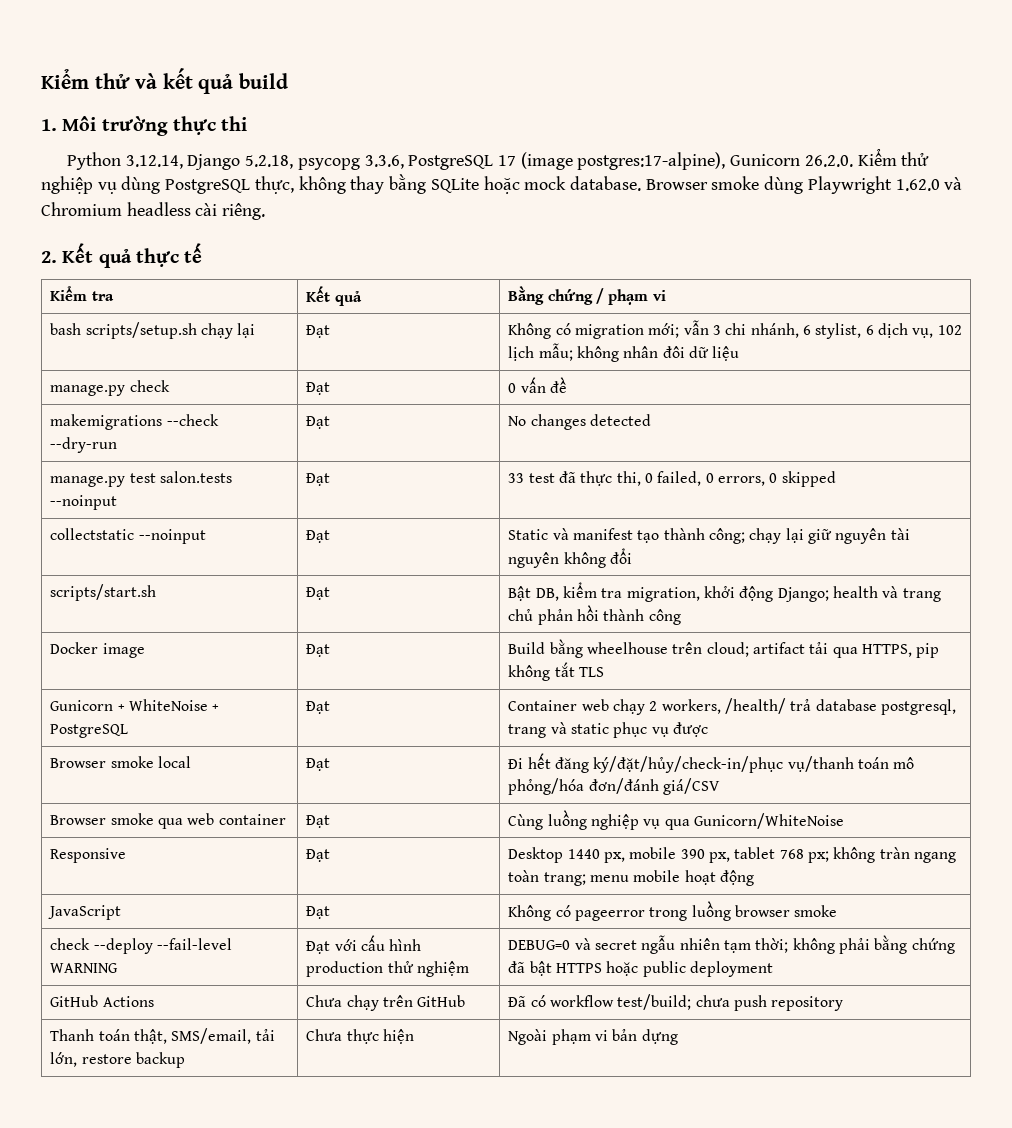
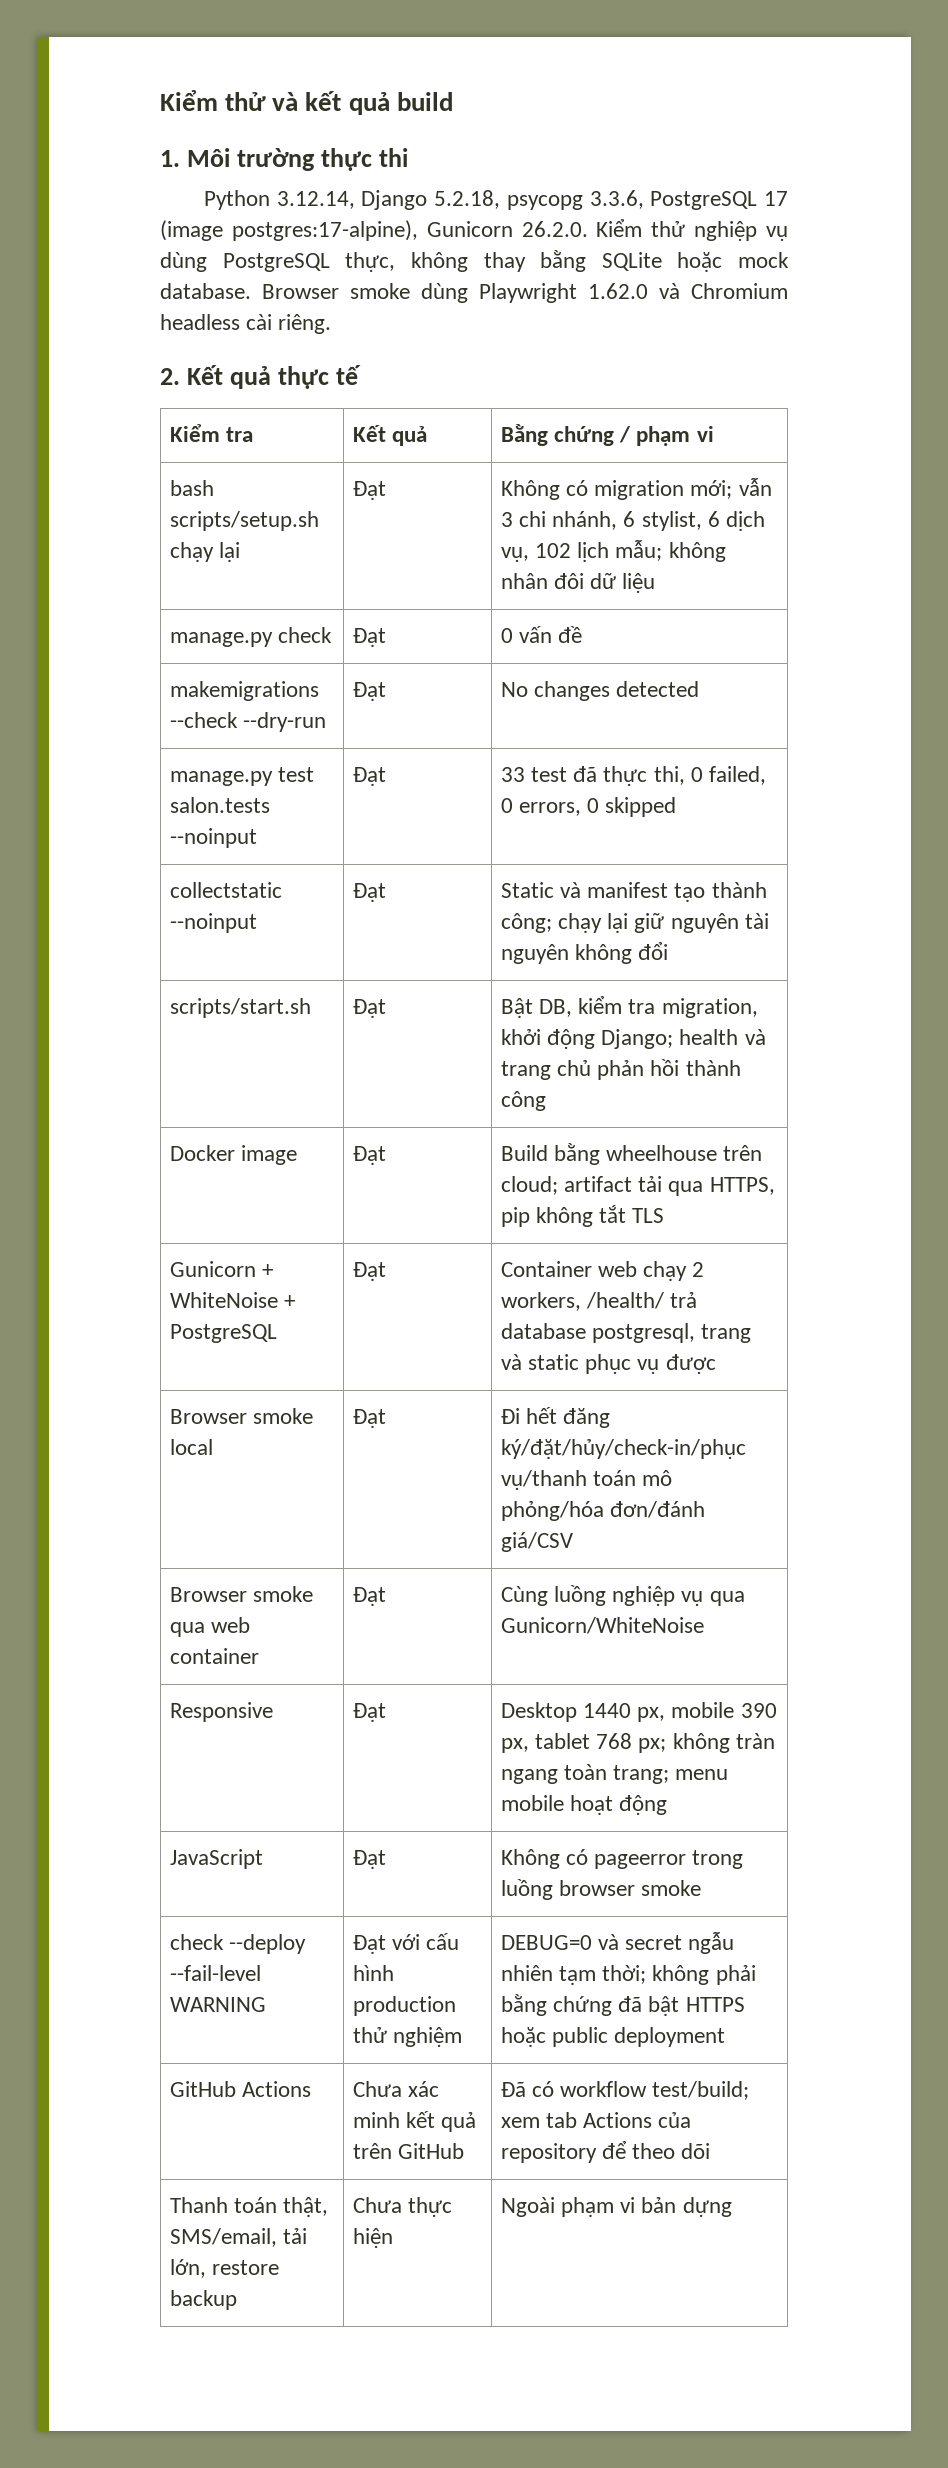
[346,995,379,1011] chạy -> [407,2081,439,2097] [352,2111,477,2132] xác minh kết quả
[695,995,844,1011] chưa push repository -> [500,2112,692,2128] [500,2141,711,2163] xem tab Actions của repository để theo dõi

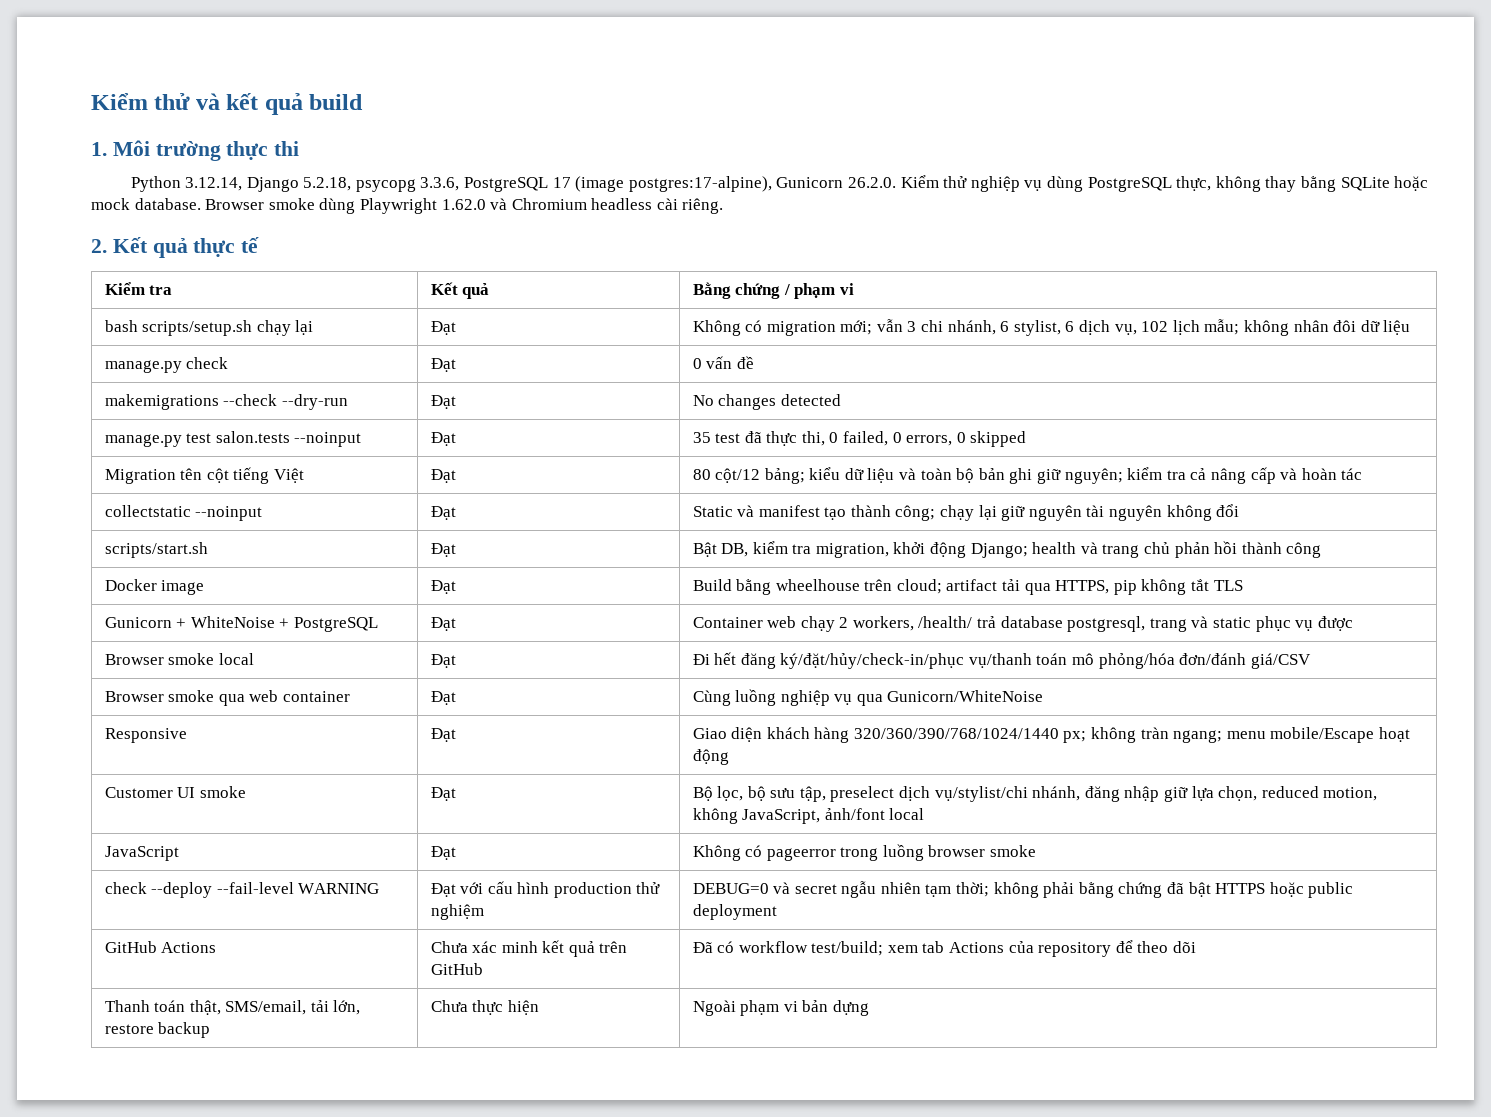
[500,767,525,782] 33 -> [692,432,711,443] 35
(677, 807) none -> [104,467,304,484] [430,469,456,483] [692,467,1363,484] // Migration tên cột tiếng Việt | Đạt | 80 cột/12 bảng; kiểu dữ liệu và toàn bộ bản ghi giữ nguyên; kiểm tra cả nâng cấp và hoàn tác
[500,1702,777,1722] [500,1733,775,1753] [500,1764,729,1784] [500,1795,668,1815] Desktop 1440 px, mobile 390 px, tablet 768 px; không tràn ngang toàn trang; menu mobile hoạt động -> [692,727,1411,743] [692,749,729,765] [104,786,246,798] [430,787,456,801] [692,786,1378,802] [692,808,925,824] Giao diện khách hàng 320/360/390/768/1024/1440 px; không tràn ngang; menu mobile/Escape hoạt động // Customer UI smoke | Đạt | Bộ lọc, bộ sưu tập, preselect dịch vụ/stylist/chi nhánh, đăng nhập giữ lựa chọn, reduced motion, không JavaScript, ảnh/font local

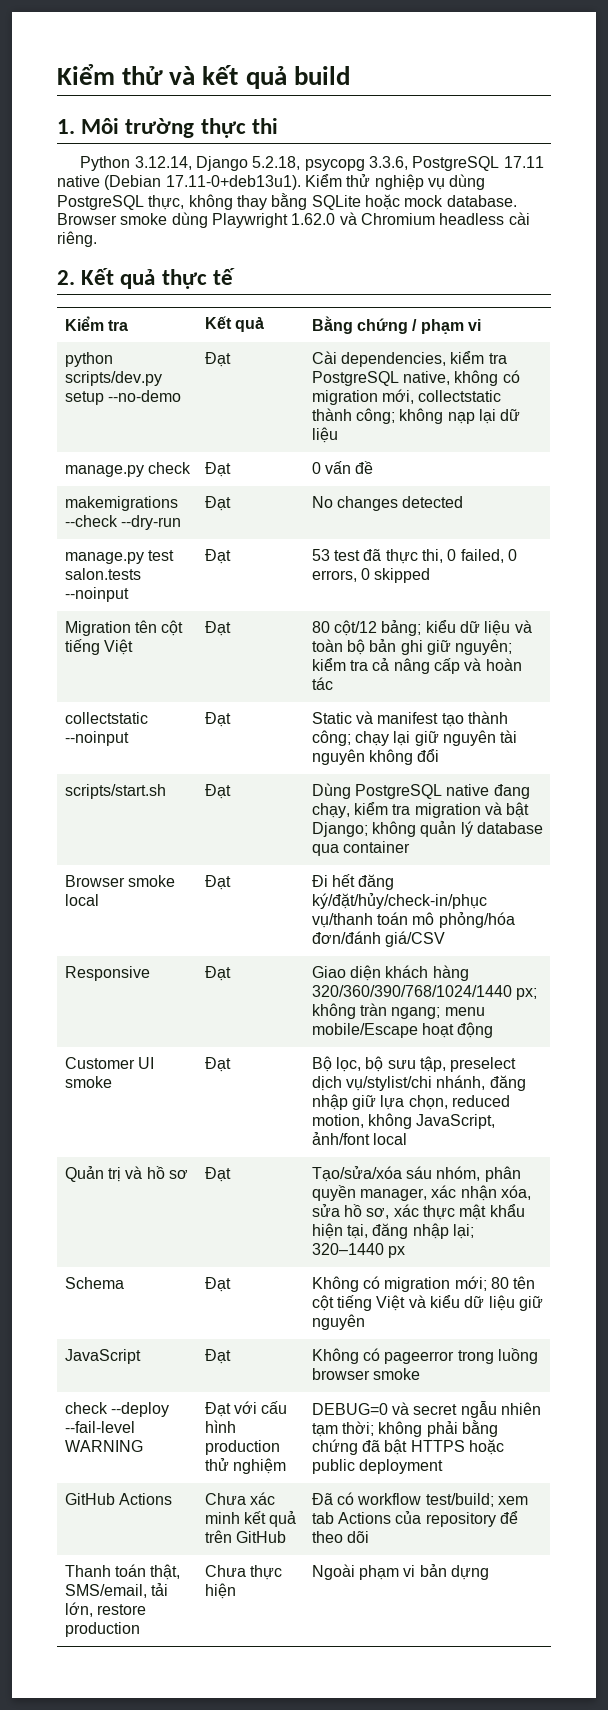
[552,176,897,192] 17 (image postgres:17-alpine), Gunicorn 26.2.0. -> [503,156,544,168] [57,175,301,190] 17.11 native (Debian 17.11-0+deb13u1).
[104,320,314,336] [430,321,456,335] [692,319,1357,336] bash scripts/setup.sh chạy lại | Đạt | Không có migration mới; vẫn 3 chi nhánh, 6 stylist, 6 dịch vụ, 102 lịch mẫu; không nhân đôi -> [64,352,113,367] [64,371,162,386] [64,390,181,405] [204,352,231,367] [311,351,507,367] [311,370,520,386] [311,389,502,405] [311,408,496,424] python scripts/dev.py setup --no-demo | Đạt | Cài dependencies, kiểm tra PostgreSQL native, không có migration mới, collectstatic thành công; không nạp lại
[692,432,711,443] 35 -> [311,549,330,561] 53
[692,541,1322,558] [104,579,205,595] [430,580,456,594] [692,579,1243,595] [104,616,378,632] [430,617,456,631] [692,616,1353,632] Bật DB, kiểm tra migration, khởi động Django; health và trang chủ phản hồi thành công // Docker image | Đạt | Build bằng wheelhouse trên cloud; artifact tải qua HTTPS, pip không tắt TLS // Gunicorn + WhiteNoise + PostgreSQL | Đạt | Container web chạy 2 workers, /health/ trả database postgresql, trang và static phục vụ được -> [311,783,530,799] [311,802,530,818] [311,821,543,837] [311,841,410,856] Dùng PostgreSQL native đang chạy, kiểm tra migration và bật Django; không quản lý database qua container
[104,690,350,706] [430,691,456,705] [692,689,1044,706] // Browser smoke qua web container | Đạt | Cùng luồng nghiệp vụ qua Gunicorn/WhiteNoise -> (445, 939) none
(925, 814) none -> [64,1166,188,1182] [204,1167,231,1182] [311,1166,521,1182] [311,1185,531,1201] [311,1204,525,1220] [311,1223,474,1239] [311,1243,405,1258] [64,1277,124,1289] [204,1277,231,1292] [311,1276,536,1292] [311,1295,543,1311] [311,1314,365,1330] // Quản trị và hồ sơ | Đạt | Tạo/sửa/xóa sáu nhóm, phân quyền manager, xác nhận xóa, sửa hồ sơ, xác thực mật khẩu hiện tại, đăng nhập lại; 320–1440 px // Schema | Đạt | Không có migration mới; 80 tên cột tiếng Việt và kiểu dữ liệu giữ nguyên
[158,1022,211,1038] backup -> [64,1622,140,1637] production

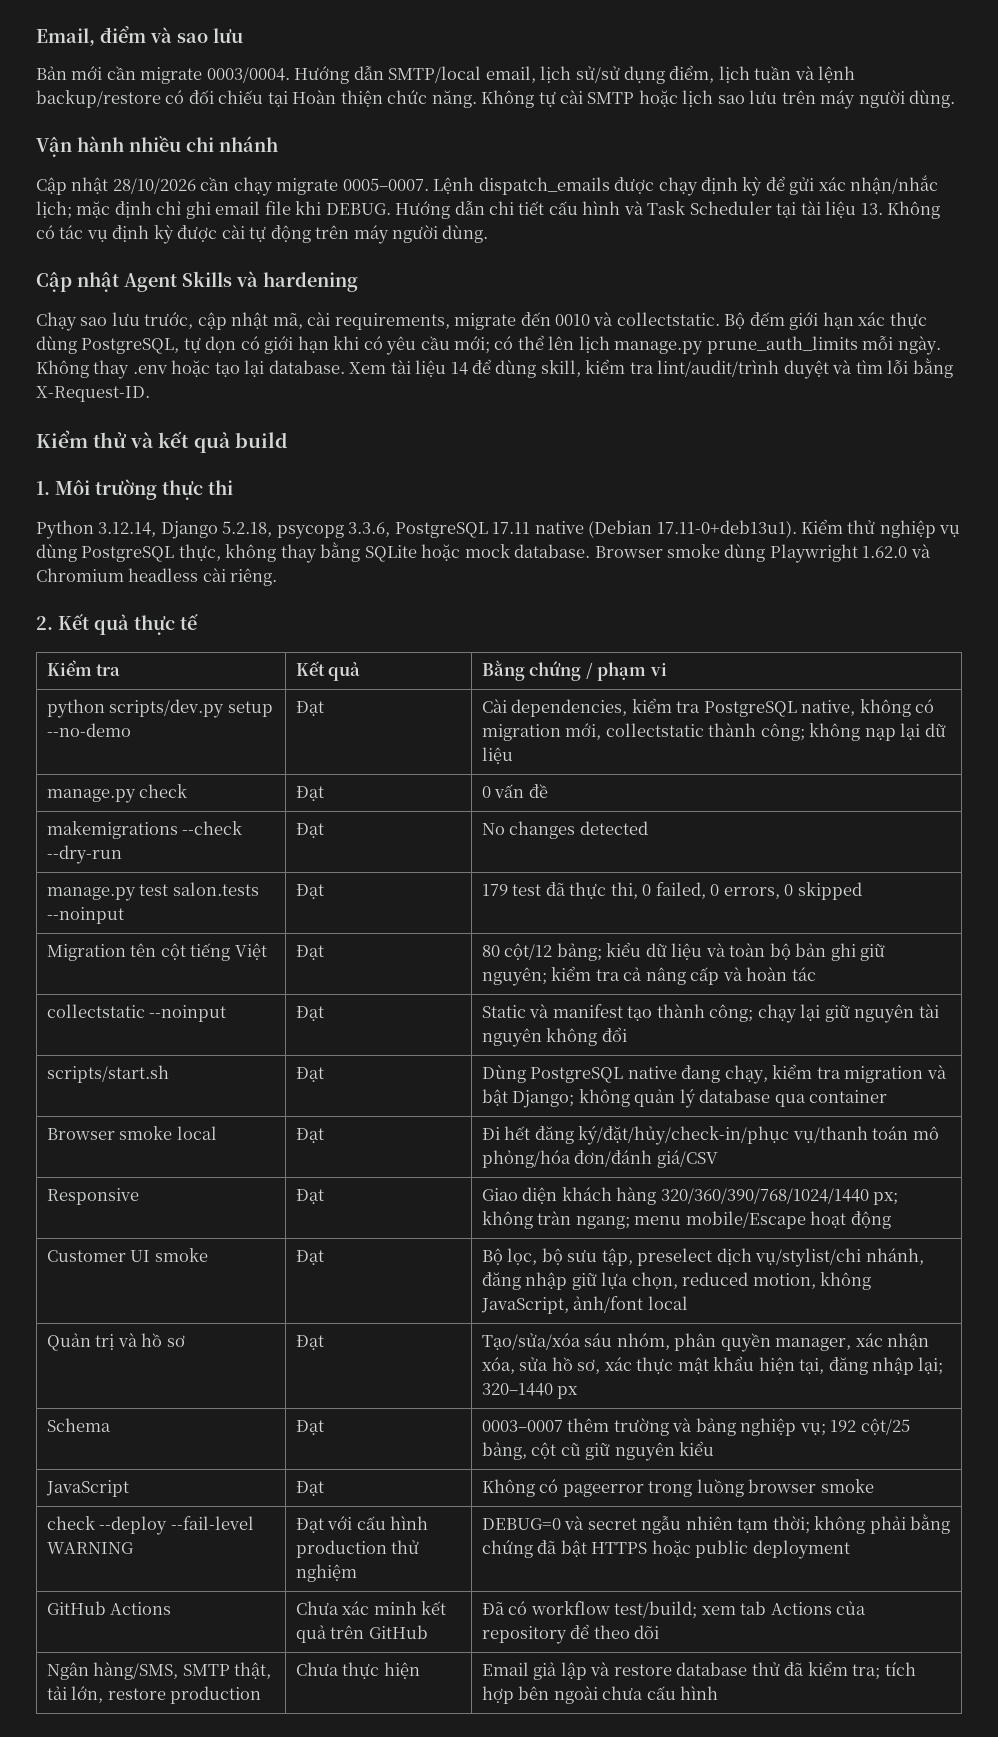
(57, 74) none -> [36,25,243,46] [36,65,856,84] [36,90,956,109] [36,136,278,157] [36,175,939,196] [36,201,941,219] [36,225,489,244] [36,271,358,292] [36,312,927,331] [36,335,941,355] [36,358,953,379] [36,386,150,402] Email, điểm và sao lưu // Bản mới cần migrate 0003/0004. Hướng dẫn SMTP/local email, lịch sử/sử dụng điểm, lịch tuần và lệnh backup/restore có đối chiếu tại Hoàn thiện chức năng. Không tự cài SMTP hoặc lịch sao lưu trên máy người dùng. // Vận hành nhiều chi nhánh // Cập nhật 28/10/2026 cần chạy migrate 0005–0007. Lệnh dispatch_emails được chạy định kỳ để gửi xác nhận/nhắc lịch; mặc định chỉ ghi email file khi DEBUG. Hướng dẫn chi tiết cấu hình và Task Scheduler tại tài liệu 13. Không có tác vụ định kỳ được cài tự động trên máy người dùng. // Cập nhật Agent Skills và hardening // Chạy sao lưu trước, cập nhật mã, cài requirements, migrate đến 0010 và collectstatic. Bộ đếm giới hạn xác thực dùng PostgreSQL, tự dọn có giới hạn khi có yêu cầu mới; có thể lên lịch manage.py prune_auth_limits mỗi ngày. Không thay .env hoặc tạo lại database. Xem tài liệu 14 để dùng skill, kiểm tra lint/audit/trình duyệt và tìm lỗi bằng X-Request-ID. //
[311,549,330,561] 53 -> [482,884,509,896] 179
[311,1276,536,1292] [311,1295,543,1311] [311,1314,365,1330] Không có migration mới; 80 tên cột tiếng Việt và kiểu dữ liệu giữ nguyên -> [482,1418,910,1436] [482,1441,715,1461] 0003–0007 thêm trường và bảng nghiệp vụ; 192 cột/25 bảng, cột cũ giữ nguyên kiểu
[64,1564,181,1580] [64,1584,147,1598] Thanh toán thật, SMS/email, -> [47,1662,272,1680] Ngân hàng/SMS, SMTP thật,
[311,1564,489,1580] Ngoài phạm vi bản dựng -> [482,1661,916,1680] [482,1686,719,1704] Email giả lập và restore database thử đã kiểm tra; tích hợp bên ngoài chưa cấu hình

